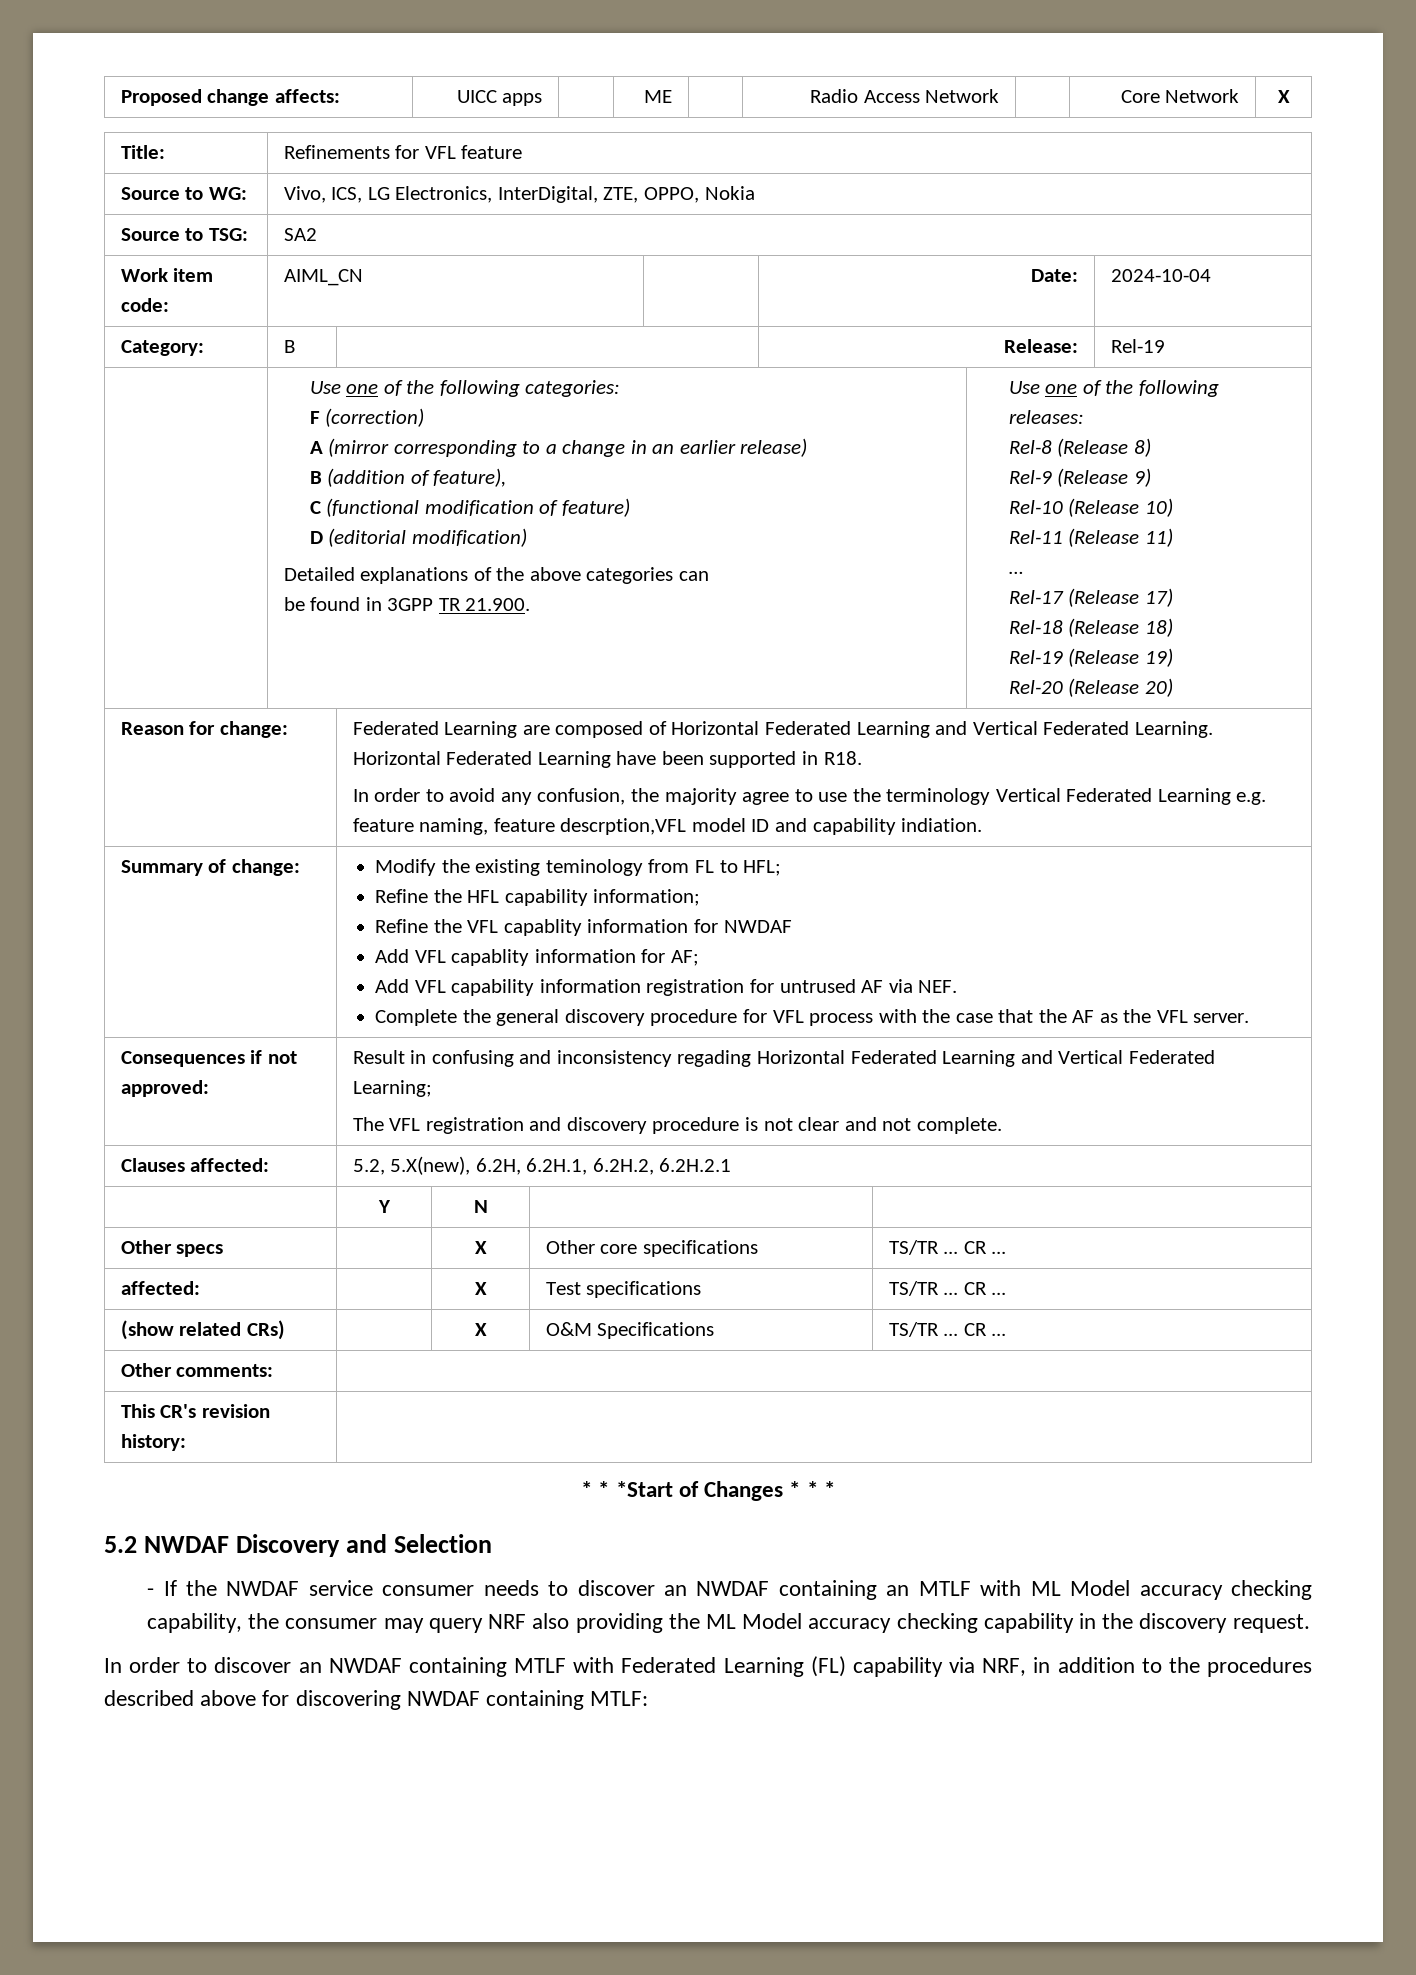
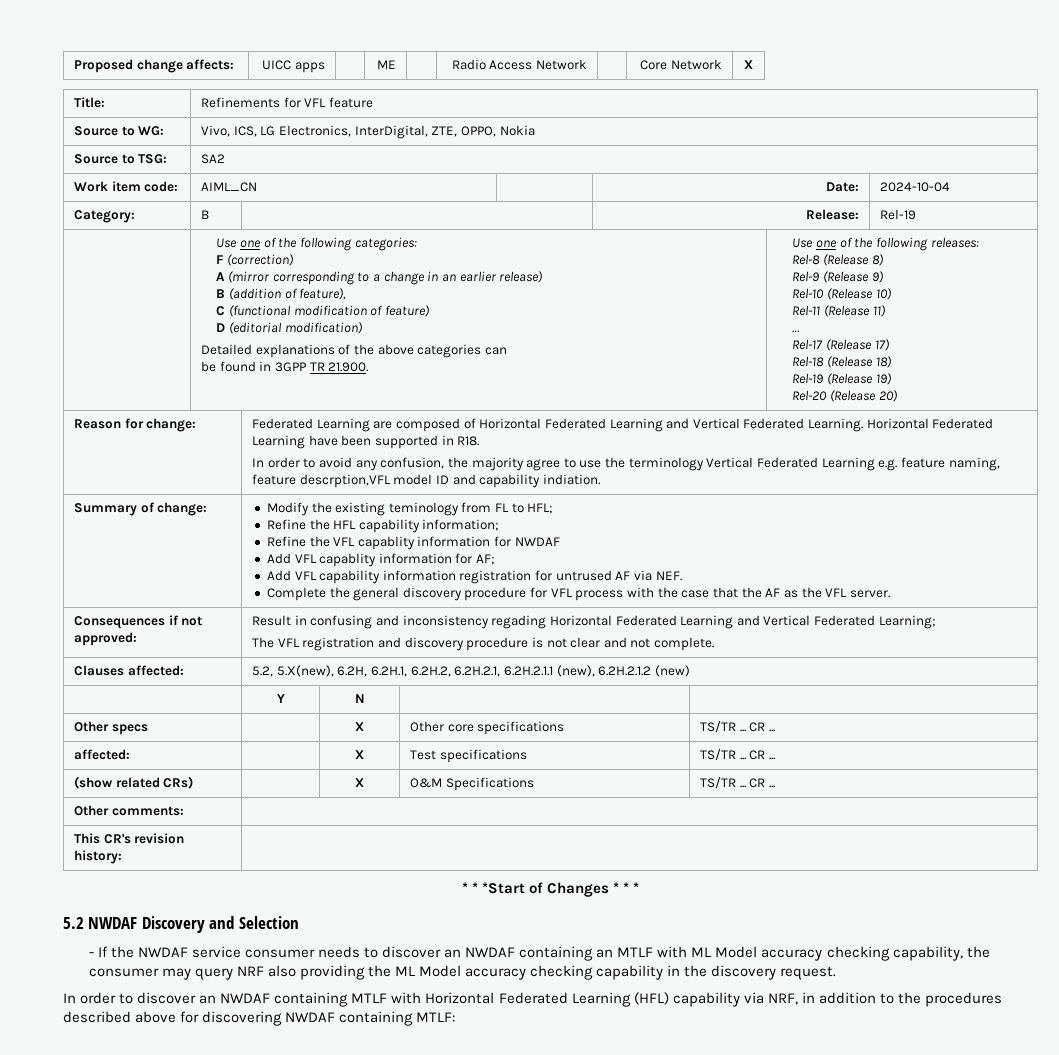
[659,1158,732,1172] 6.2H.2.1 -> [454,665,690,677] 6.2H.2.1, 6.2H.2.1.1 (new), 6.2H.2.1.2 (new)
[621,1656,846,1677] Federated Learning (FL) -> [425,992,669,1007] Horizontal Federated Learning (HFL)

